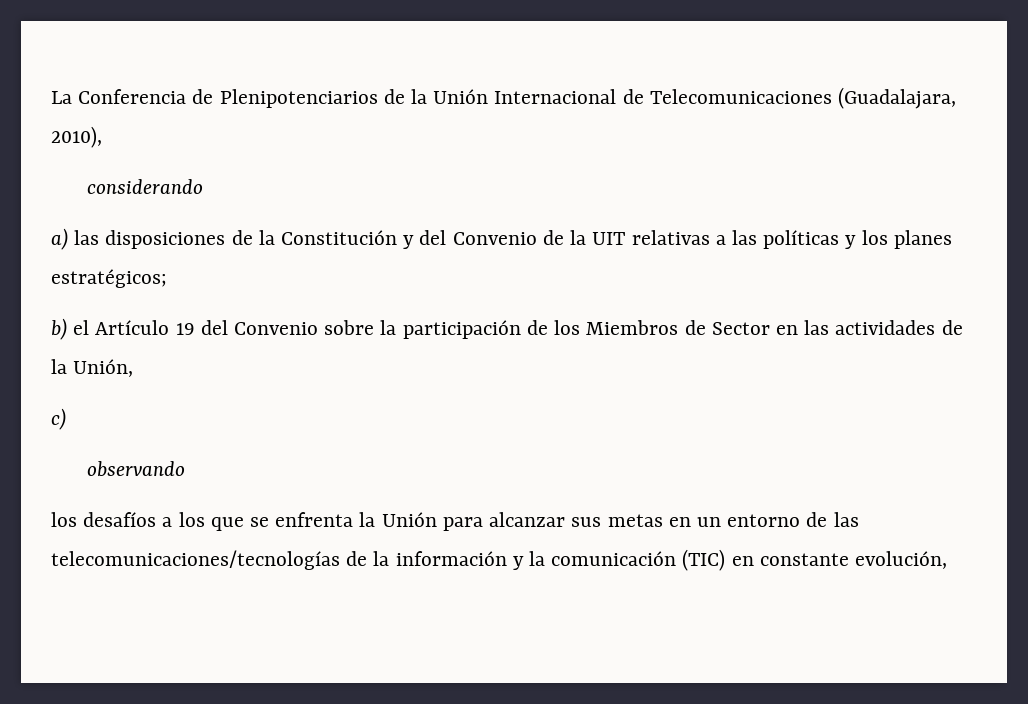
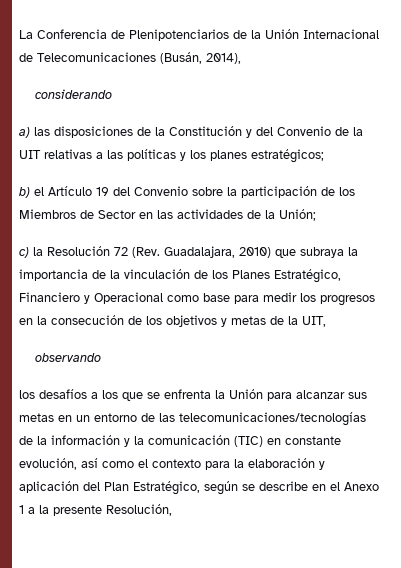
[838,87,957,109] [51,126,102,148] (Guadalajara, 2010), -> [160,52,241,64] (Busán, 2014),
[73,359,134,377] Unión, -> [279,209,316,221] Unión;
(66, 419) none -> [33,246,358,258] [19,269,341,283] [19,292,375,306] [19,315,326,327] la Resolución 72 (Rev. Guadalajara, 2010) que subraya la importancia de la vinculación de los Planes Estratégico, Financiero y Operacional como base para medir los progresos en la consecución de los objetivos y metas de la UIT,
(948, 560) none -> [81,458,325,470] [19,481,379,495] [19,504,172,516] así como el contexto para la elaboración y aplicación del Plan Estratégico, según se describe en el Anexo 1 a la presente Resolución,

